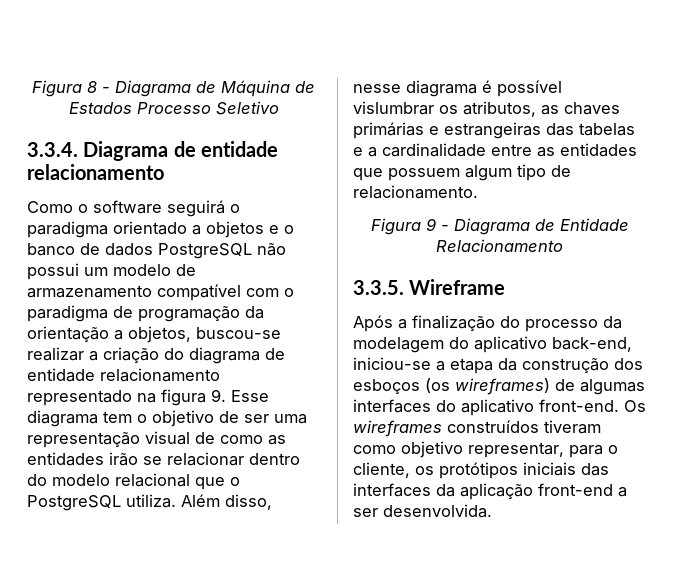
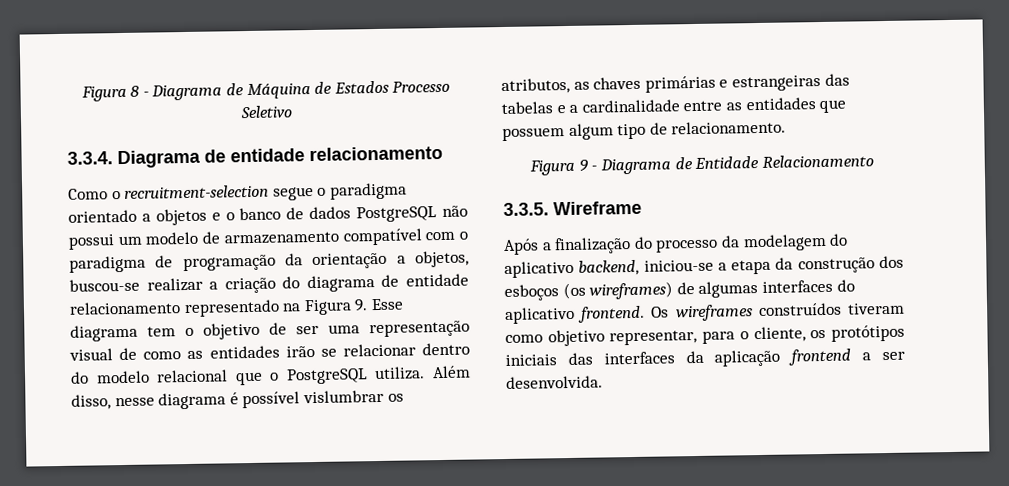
[93,200,225,217] software seguirá -> [124,184,314,201] recruitment-selection segue
[161,389,206,406] figura -> [303,299,352,316] Figura
[552,337,632,352] back-end, -> [578,259,640,276] backend,
[539,399,619,412] front-end. -> [578,305,646,323] frontend.
[538,483,613,496] front-end -> [788,348,852,366] frontend

